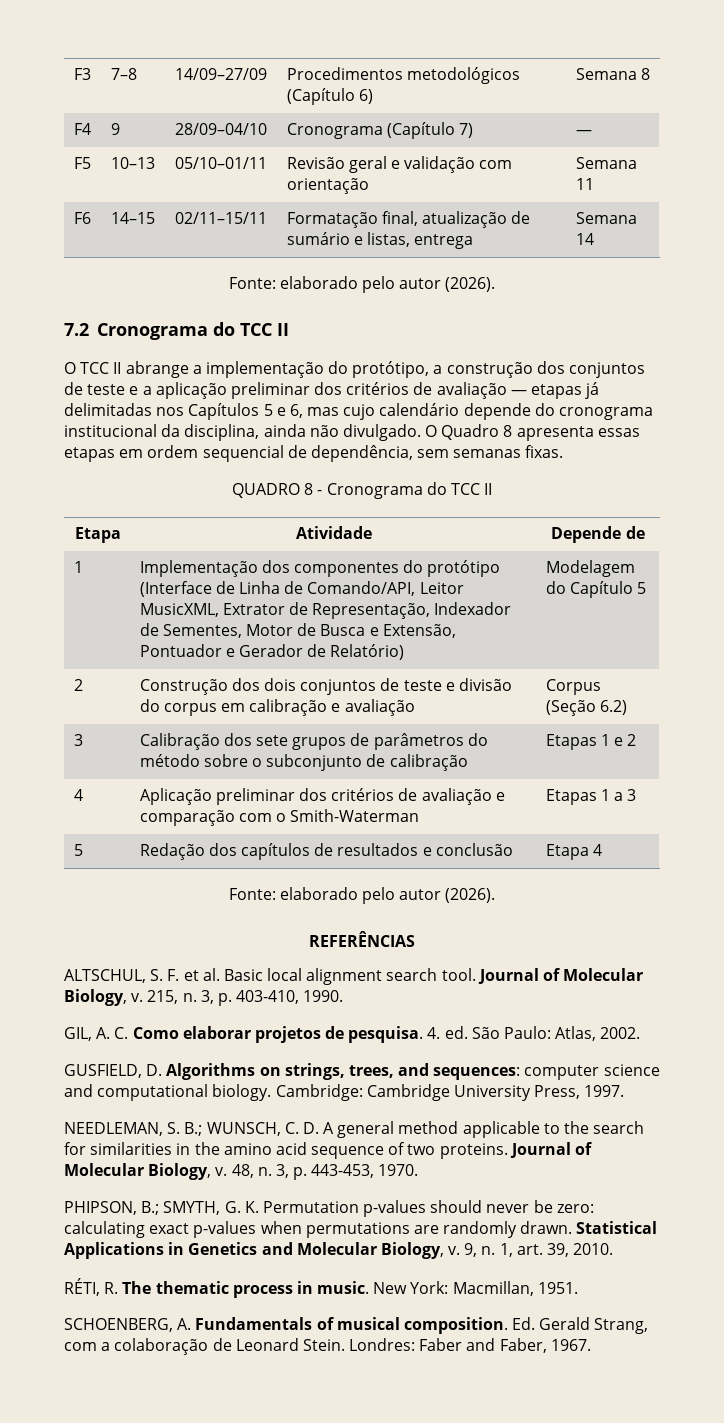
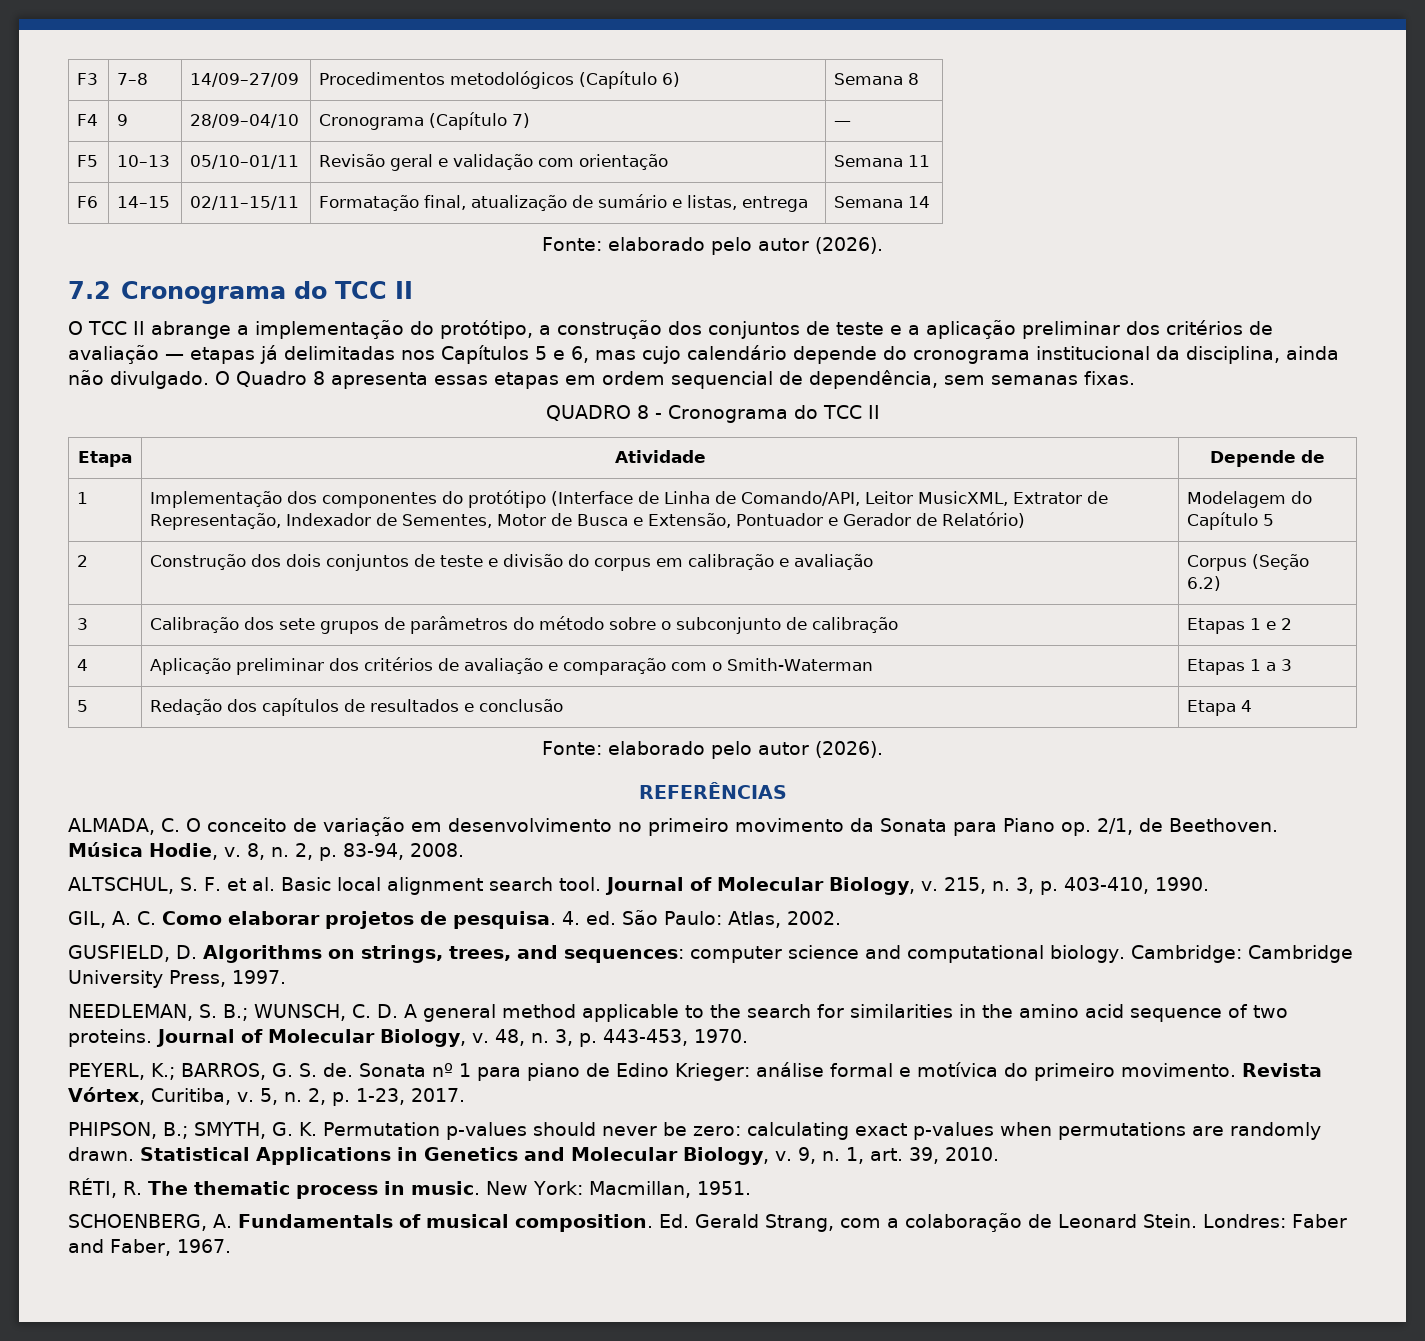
(415, 939) none -> [68,817,1278,836] [68,842,464,861] // ALMADA, C. O conceito de variação em desenvolvimento no primeiro movimento da Sonata para Piano op. 2/1, de Beethoven. Música Hodie, v. 8, n. 2, p. 83-94, 2008.
(419, 1170) none -> [68,1062,1322,1081] [68,1087,465,1106] // PEYERL, K.; BARROS, G. S. de. Sonata nº 1 para piano de Edino Krieger: análise formal e motívica do primeiro movimento. Revista Vórtex, Curitiba, v. 5, n. 2, p. 1-23, 2017.

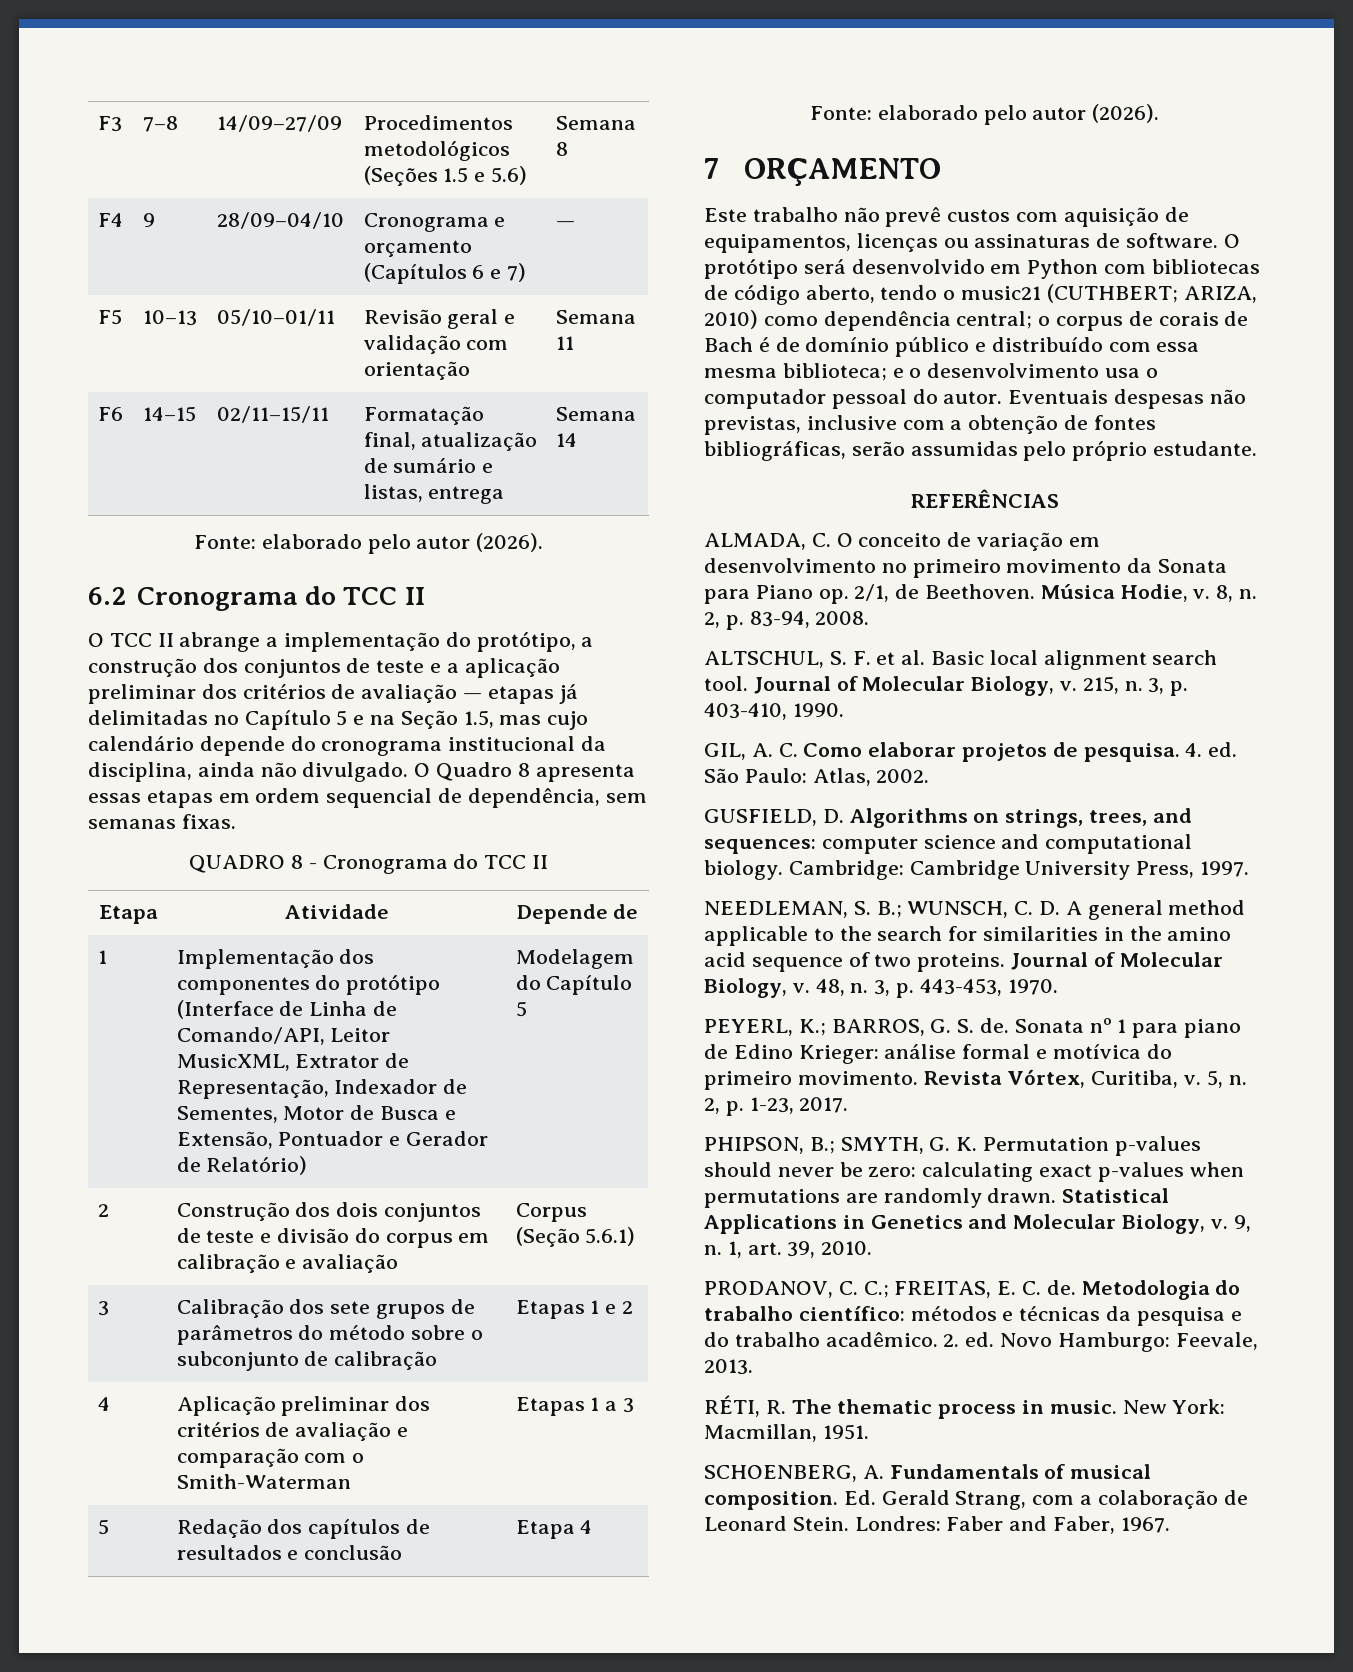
[579,71,681,89] (Capítulo 6) -> [363,166,527,186] (Seções 1.5 e 5.6)
[429,112,508,130] (Capítulo -> [494,217,506,227] [363,240,472,257] [363,263,502,284] e orçamento (Capítulos 6 e
[68,281,111,299] 7.2 -> [88,587,126,605] 6.2
[401,345,589,364] nos Capítulos 5 e 6, -> [213,710,494,730] no Capítulo 5 e na Seção 1.5,
[1187,576,1222,591] 6.2) -> [585,1227,636,1246] 5.6.1)
(883, 749) none -> [704,158,942,187] [704,207,1189,227] [704,233,1240,253] [704,258,1260,279] [704,284,1257,305] [704,310,1249,331] [704,337,1200,357] [704,363,1158,381] [704,389,1246,409] [704,415,1156,435] [704,440,1258,461] // 7 ORÇAMENTO // Este trabalho não prevê custos com aquisição de equipamentos, licenças ou assinaturas de software. O protótipo será desenvolvido em Python com bibliotecas de código aberto, tendo o music21 (CUTHBERT; ARIZA, 2010) como dependência central; o corpus de corais de Bach é de domínio público e distribuído com essa mesma biblioteca; e o desenvolvimento usa o computador pessoal do autor. Eventuais despesas não previstas, inclusive com a obtenção de fontes bibliográficas, serão assumidas pelo próprio estudante.
(999, 1154) none -> [704,1280,1241,1300] [704,1306,1242,1326] [704,1332,1258,1352] [704,1359,753,1375] // PRODANOV, C. C.; FREITAS, E. C. de. Metodologia do trabalho científico: métodos e técnicas da pesquisa e do trabalho acadêmico. 2. ed. Novo Hamburgo: Feevale, 2013.

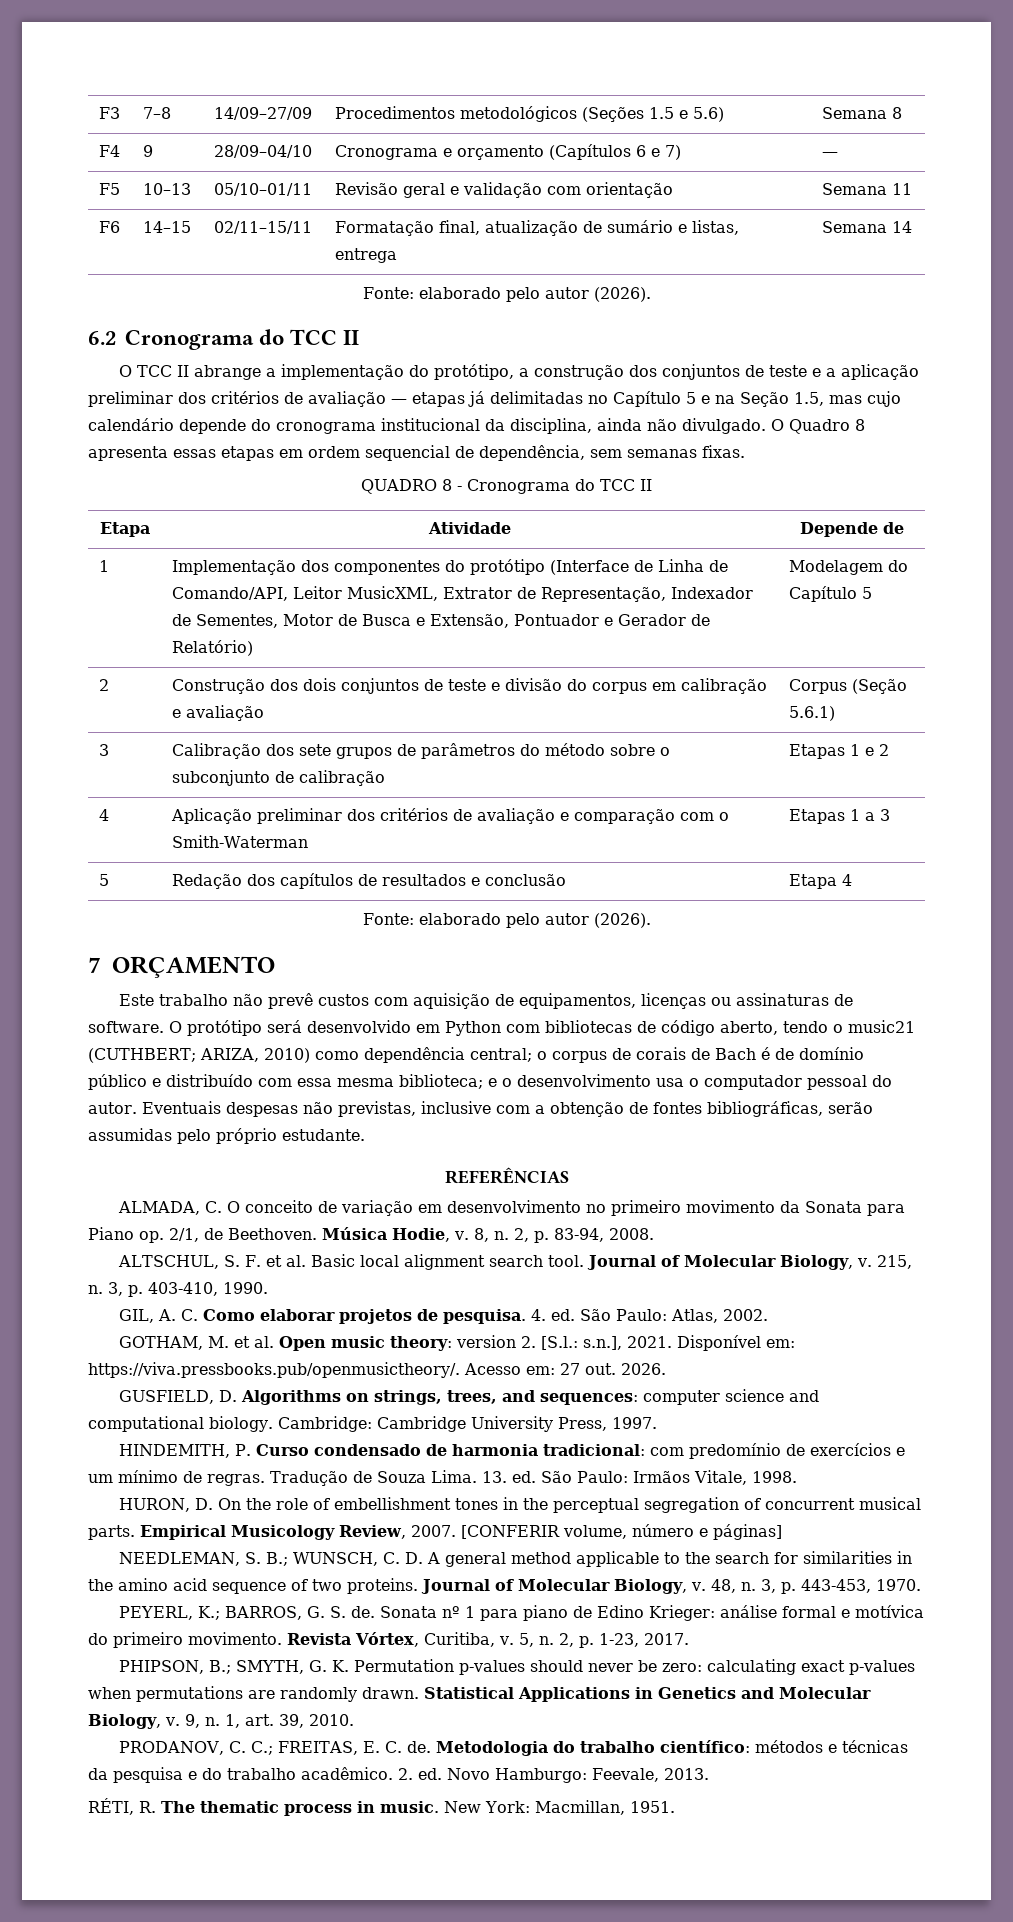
(930, 776) none -> [119,1335,796,1351] [88,1362,666,1378] // GOTHAM, M. et al. Open music theory: version 2. [S.l.: s.n.], 2021. Disponível em: https://viva.pressbooks.pub/openmusictheory/. Acesso em: 27 out. 2026.
(1250, 869) none -> [119,1443,906,1459] [88,1470,797,1486] [119,1497,922,1513] [88,1524,782,1540] // HINDEMITH, P. Curso condensado de harmonia tradicional: com predomínio de exercícios e um mínimo de regras. Tradução de Souza Lima. 13. ed. São Paulo: Irmãos Vitale, 1998. // HURON, D. On the role of embellishment tones in the perceptual segregation of concurrent musical parts. Empirical Musicology Review, 2007. [CONFERIR volume, número e páginas]
[704,1464,1152,1482] [704,1490,1248,1510] [704,1516,1170,1534] // SCHOENBERG, A. Fundamentals of musical composition. Ed. Gerald Strang, com a colaboração de Leonard Stein. Londres: Faber and Faber, 1967. -> (675, 1807) none

